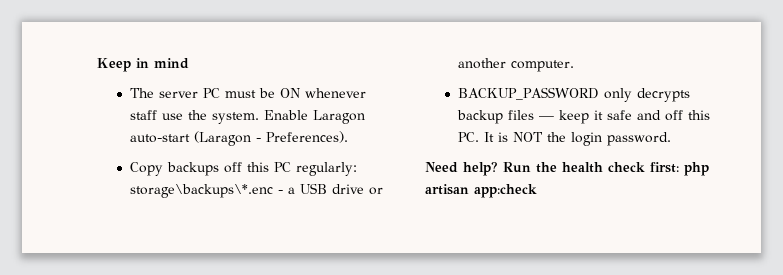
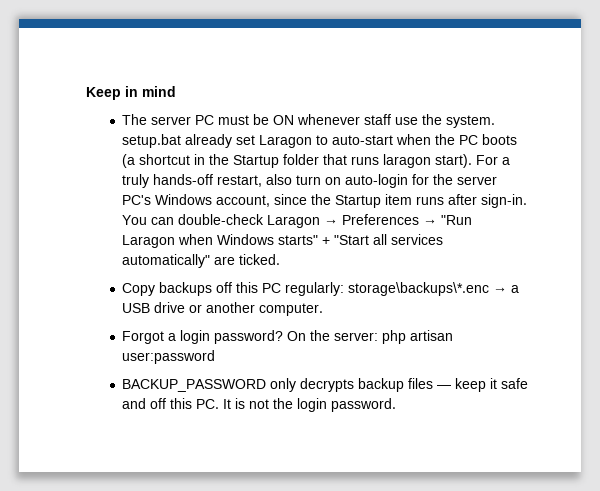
[263,110,365,124] [129,131,348,146] Enable Laragon auto-start (Laragon - Preferences). -> [122,134,518,148] [122,154,511,168] [122,174,498,188] [122,194,528,208] [122,214,473,228] [122,234,444,248] [122,254,281,268] setup.bat already set Laragon to auto-start when the PC boots (a shortcut in the Startup folder that runs laragon start). For a truly hands-off restart, also turn on auto-login for the server PC's Windows account, since the Startup item runs after sign-in. You can double-check Laragon → Preferences → "Run Laragon when Windows starts" + "Start all services automatically" are ticked.
[277,190,283,194] - -> [493,287,508,293] →
(574, 66) none -> [122,330,454,344] [122,350,216,364] // Forgot a login password? On the server: php artisan user:password
[512,132,543,142] NOT -> [249,399,270,409] not
[425,162,709,176] [425,184,537,198] // Need help? Run the health check first: php artisan app:check -> (397, 405) none

